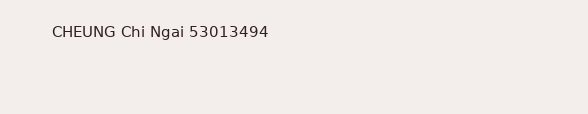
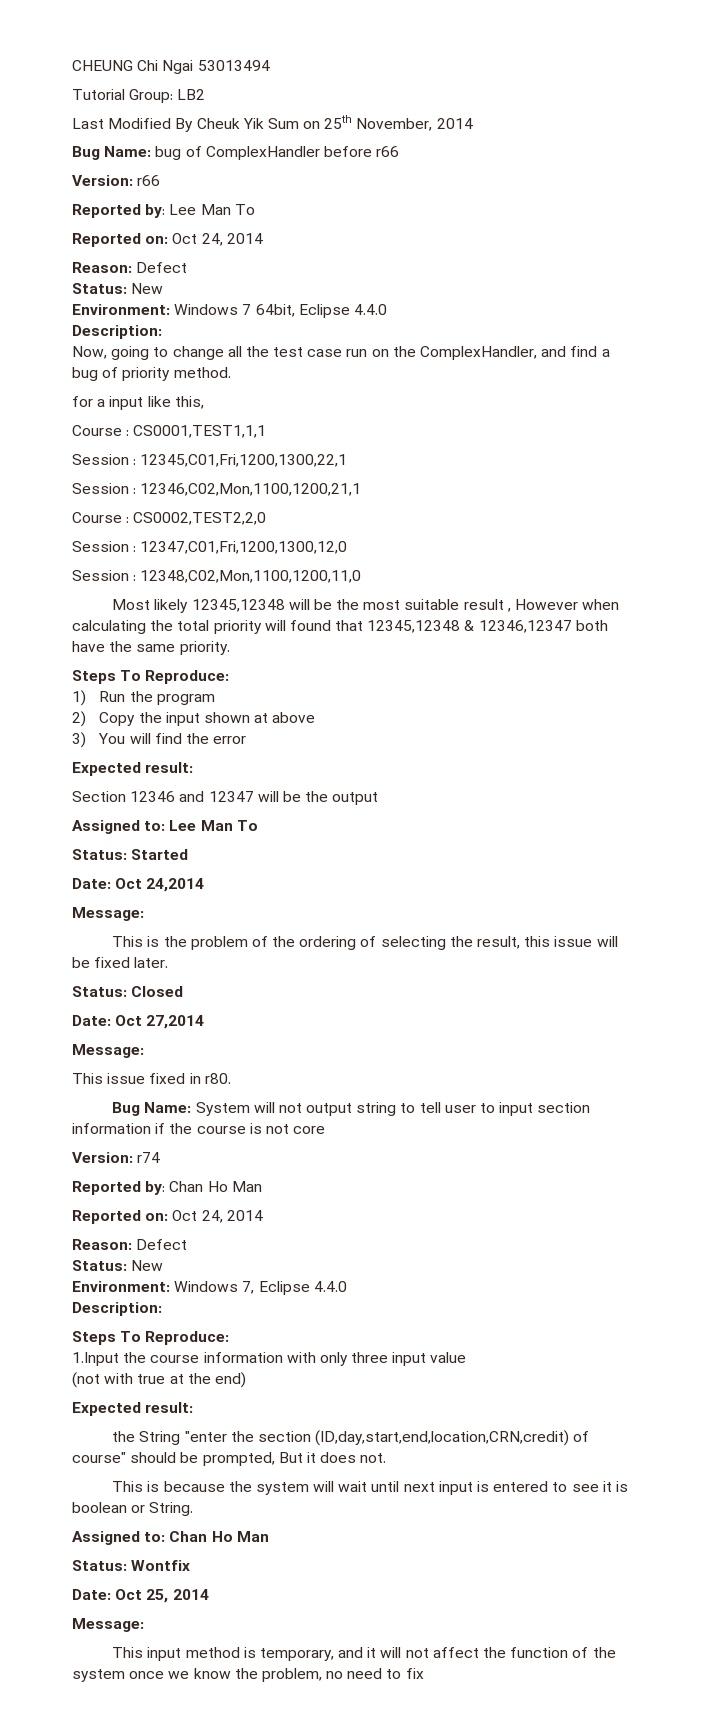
(269, 31) none -> [72,89,206,103] [72,115,473,132] [72,146,400,160] [72,175,161,186] [72,204,255,218] [72,233,263,247] [72,262,188,273] [72,283,164,294] [72,304,387,318] [72,325,162,339] [72,346,610,360] [72,367,231,381] [72,396,204,410] [72,425,267,438] [72,454,348,467] [72,483,362,496] [72,512,267,525] [72,541,348,554] [72,570,362,583] [112,599,620,613] [72,620,608,634] [72,641,230,655] [72,670,230,684] [72,690,215,706] [72,711,316,727] [72,732,247,748] [72,762,194,776] [72,791,379,805] [72,820,258,834] [72,849,189,860] [72,878,205,892] [72,907,144,921] [112,936,618,950] [72,957,169,968] [72,986,184,997] [72,1015,205,1029] [72,1044,144,1058] [72,1073,231,1084] [112,1102,591,1116] [72,1123,326,1134] [72,1152,161,1163] [72,1181,262,1195] [72,1210,263,1224] [72,1239,188,1250] [72,1260,164,1271] [72,1281,347,1295] [72,1302,162,1316] [72,1331,230,1345] [72,1352,467,1366] [72,1372,246,1388] [72,1402,194,1416] [112,1430,590,1446] [72,1452,387,1466] [112,1481,628,1495] [72,1502,194,1516] [72,1531,269,1545] [72,1560,191,1571] [72,1589,209,1603] [72,1618,144,1632] [112,1647,616,1661] [72,1668,424,1682] // Tutorial Group: LB2 // Last Modified By Cheuk Yik Sum on 25th November, 2014 // Bug Name: bug of ComplexHandler before r66 // Version: r66 // Reported by: Lee Man To // Reported on: Oct 24, 2014 // Reason: Defect // Status: New // Environment: Windows 7 64bit, Eclipse 4.4.0 // Description: // Now, going to change all the test case run on the ComplexHandler, and find a bug of priority method. // for a input like this, // Course : CS0001,TEST1,1,1 // Session : 12345,C01,Fri,1200,1300,22,1 // Session : 12346,C02,Mon,1100,1200,21,1 // Course : CS0002,TEST2,2,0 // Session : 12347,C01,Fri,1200,1300,12,0 // Session : 12348,C02,Mon,1100,1200,11,0 // Most likely 12345,12348 will be the most suitable result , However when calculating the total priority will found that 12345,12348 & 12346,12347 both have the same priority. // Steps To Reproduce: // 1) Run the program // 2) Copy the input shown at above // 3) You will find the error // Expected result: // Section 12346 and 12347 will be the output // Assigned to: Lee Man To // Status: Started // Date: Oct 24,2014 // Message: // This is the problem of the ordering of selecting the result, this issue will be fixed later. // Status: Closed // Date: Oct 27,2014 // Message: // This issue fixed in r80. // Bug Name: System will not output string to tell user to input section information if the course is not core // Version: r74 // Reported by: Chan Ho Man // Reported on: Oct 24, 2014 // Reason: Defect // Status: New // Environment: Windows 7, Eclipse 4.4.0 // Description: // Steps To Reproduce: // 1.Input the course information with only three input value // (not with true at the end) // Expected result: // the String "enter the section (ID,day,start,end,location,CRN,credit) of course" should be prompted, But it does not. // This is because the system will wait until next input is entered to see it is boolean or String. // Assigned to: Chan Ho Man // Status: Wontfix // Date: Oct 25, 2014 // Message: // This input method is temporary, and it will not affect the function of the system once we know the problem, no need to fix

